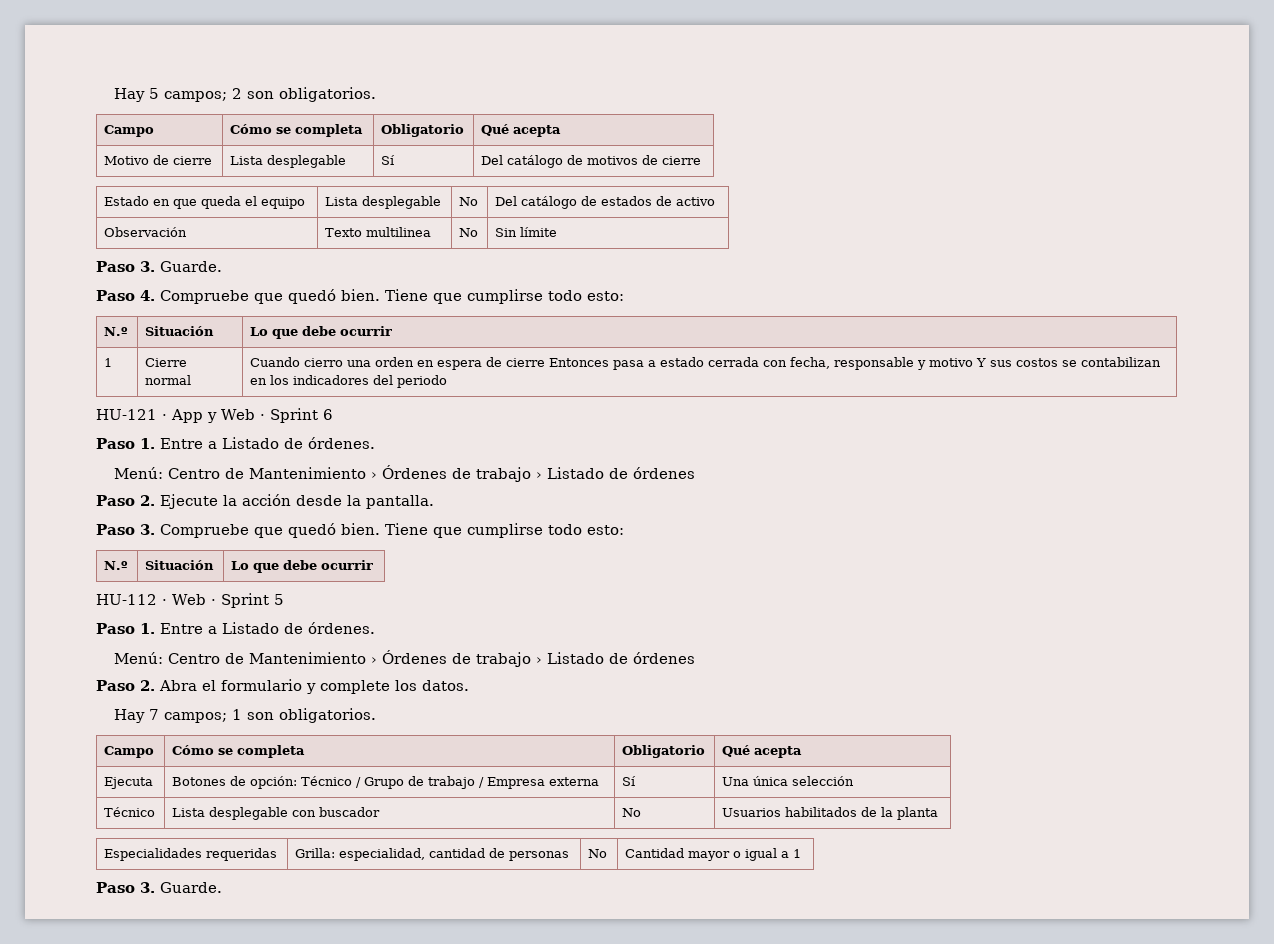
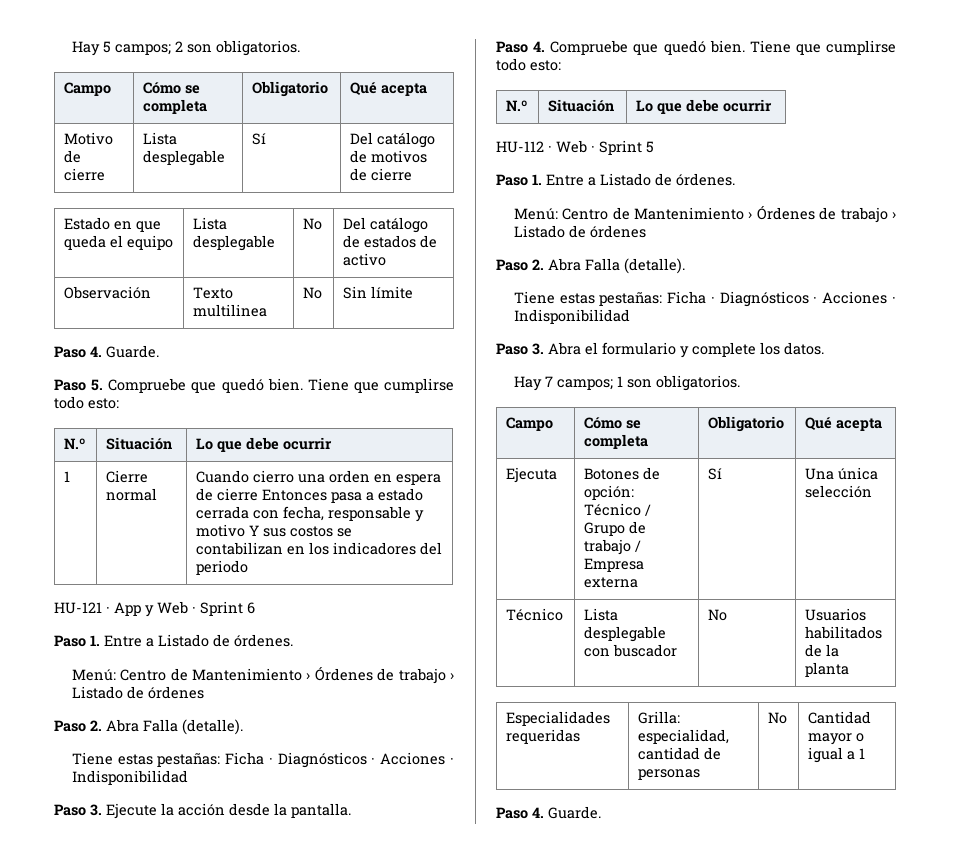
[140,261,155,272] 3. -> [90,346,102,357] 4.
[140,290,155,301] 4. -> [91,379,104,391] 5.
(155, 500) none -> [106,719,243,735] [71,752,454,768] [71,770,188,785] [54,804,102,816] Abra Falla (detalle). // Tiene estas pestañas: Ficha · Diagnósticos · Acciones · Indisponibilidad // Paso 3.
[140,524,155,535] 3. -> [533,41,546,52] 4.
(197, 685) none -> [585,258,685,274] [513,291,896,307] [513,309,630,324] [496,342,581,355] Falla (detalle). // Tiene estas pestañas: Ficha · Diagnósticos · Acciones · Indisponibilidad // Paso 3. Abra
[140,882,155,893] 3. -> [532,807,544,818] 4.

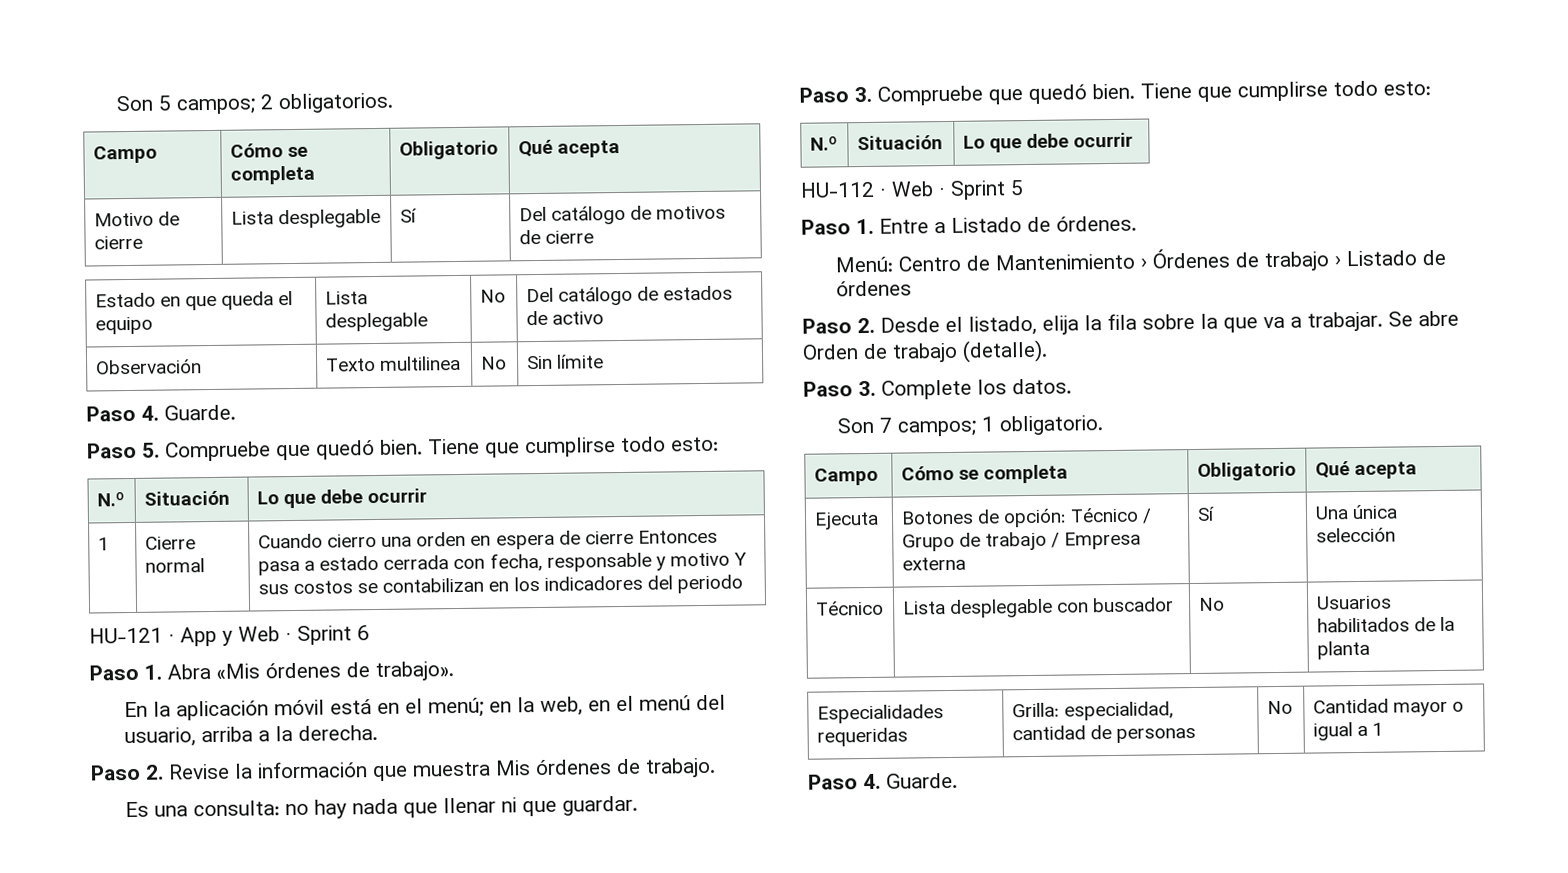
[71,41,100,56] Hay -> [115,95,153,112] Son
[186,44,212,53] son -> (273, 102) none
[104,634,293,647] [71,667,454,684] [71,686,204,699] [54,719,243,735] [71,752,454,768] [71,770,188,785] [54,803,351,819] [496,41,546,53] Entre a Listado de órdenes. // Menú: Centro de Mantenimiento › Órdenes de trabajo › Listado de órdenes // Paso 2. Abra Falla (detalle). // Tiene estas pestañas: Ficha · Diagnósticos · Acciones · Indisponibilidad // Paso 3. Ejecute la acción desde la pantalla. // Paso 4. -> [167,661,454,682] [123,694,726,721] [123,724,378,748] [90,757,716,782] [124,795,638,819] [799,86,872,103] Abra «Mis órdenes de trabajo». // En la aplicación móvil está en el menú; en la web, en el menú del usuario, arriba a la derecha. // Paso 2. Revise la información que muestra Mis órdenes de trabajo. // Es una consulta: no hay nada que llenar ni que guardar. // Paso 3.
[548,258,685,274] [513,291,896,307] [513,309,630,324] [496,342,756,358] Abra Falla (detalle). // Tiene estas pestañas: Ficha · Diagnósticos · Acciones · Indisponibilidad // Paso 3. Abra el formulario y complete -> [880,310,1459,336] [802,339,1048,363] [803,379,972,400] Desde el listado, elija la fila sobre la que va a trabajar. Se abre Orden de trabajo (detalle). // Paso 3. Complete
[513,376,542,391] Hay -> [836,417,874,434] Son
[626,375,740,391] son obligatorios. -> [998,415,1103,436] obligatorio.

